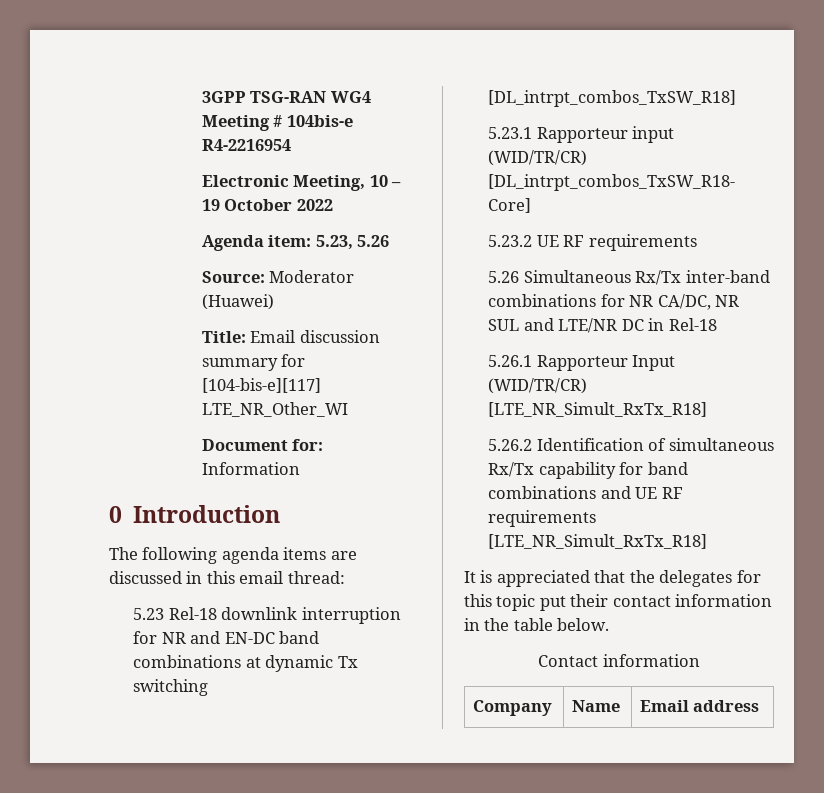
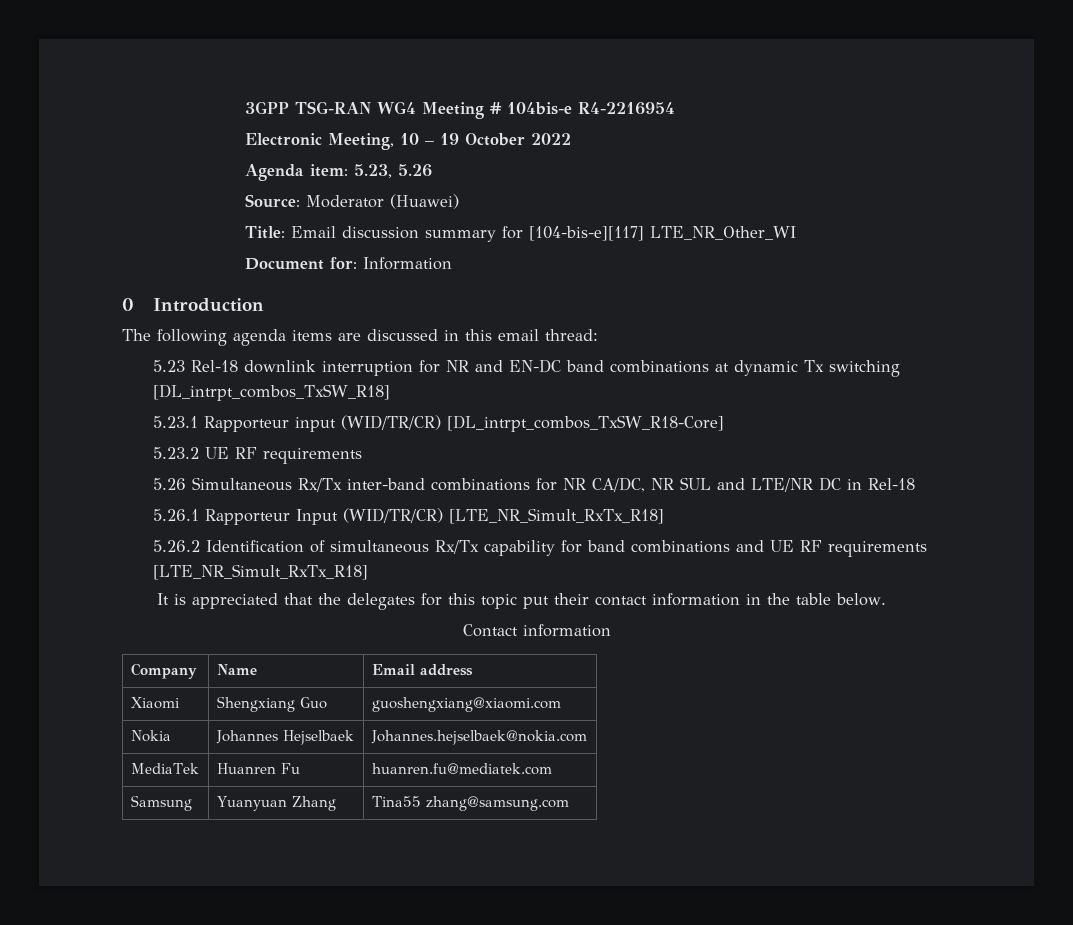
(760, 706) none -> [130,697,180,709] [216,696,327,712] [371,697,561,712] [130,730,171,742] [215,730,354,745] [370,730,587,745] [130,763,199,774] [216,763,300,774] [371,763,552,775] [130,795,192,811] [216,796,336,811] [371,796,569,811] // Xiaomi | Shengxiang Guo | guoshengxiang@xiaomi.com // Nokia | Johannes Hejselbaek | Johannes.hejselbaek@nokia.com // MediaTek | Huanren Fu | huanren.fu@mediatek.com // Samsung | Yuanyuan Zhang | Tina55 zhang@samsung.com

